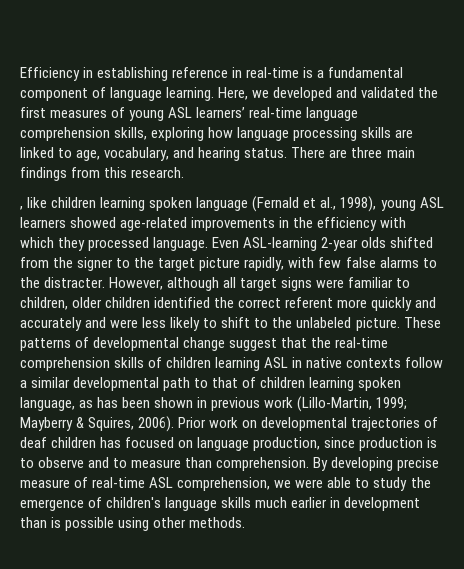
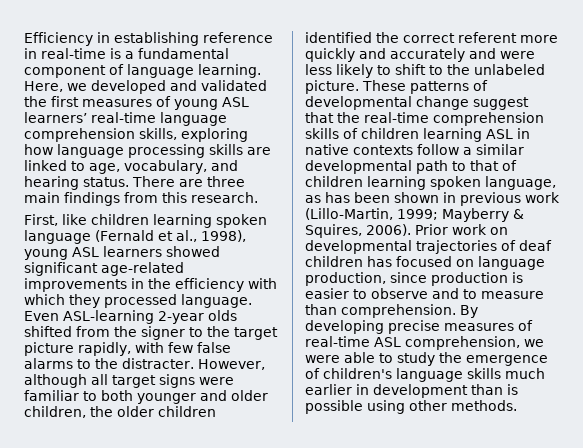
[20,206,23,210] , -> [24,214,58,226] First,
(117, 222) none -> [24,262,98,276] significant
[20,297,68,310] children, -> [101,390,268,404] [24,406,113,418] both younger and older children, the
(438, 442) none -> [305,288,349,299] easier
[20,479,70,488] measure -> [444,323,514,331] measures

